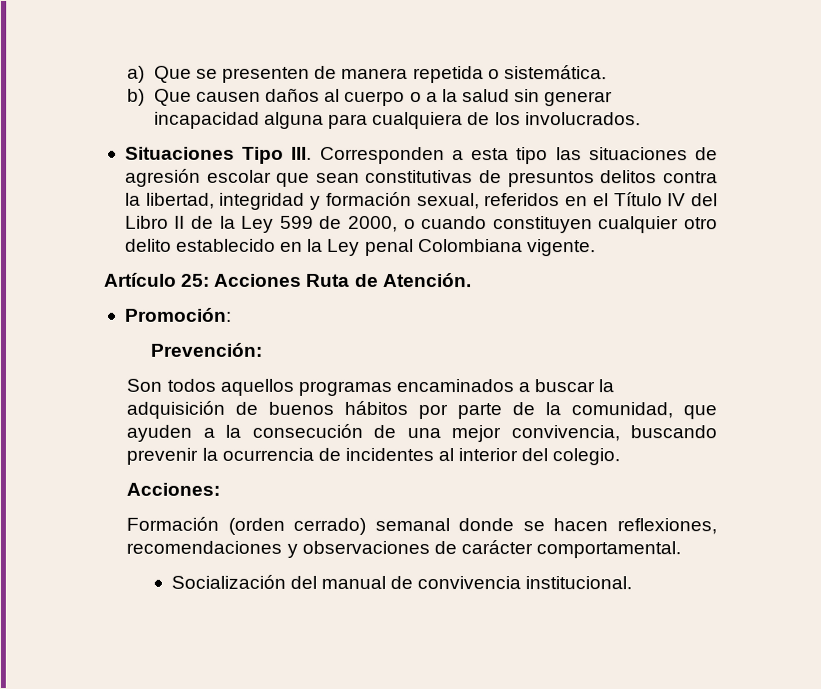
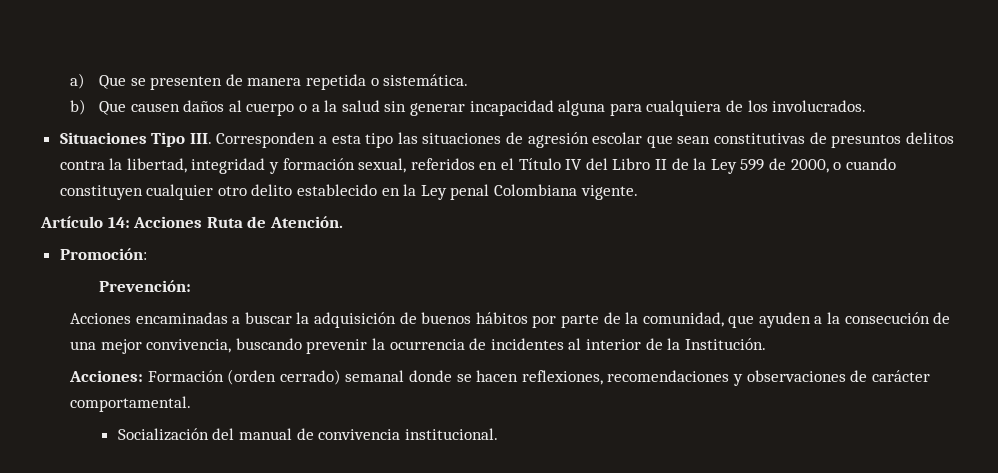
[181,273,211,287] 25: -> [107,217,130,228] 14:
[126,378,514,396] Son todos aquellos programas encaminados -> [70,312,228,324] Acciones encaminadas
[521,448,621,466] del colegio. -> [645,338,766,350] de la Institución.
(221, 489) // -> (144, 376) none

